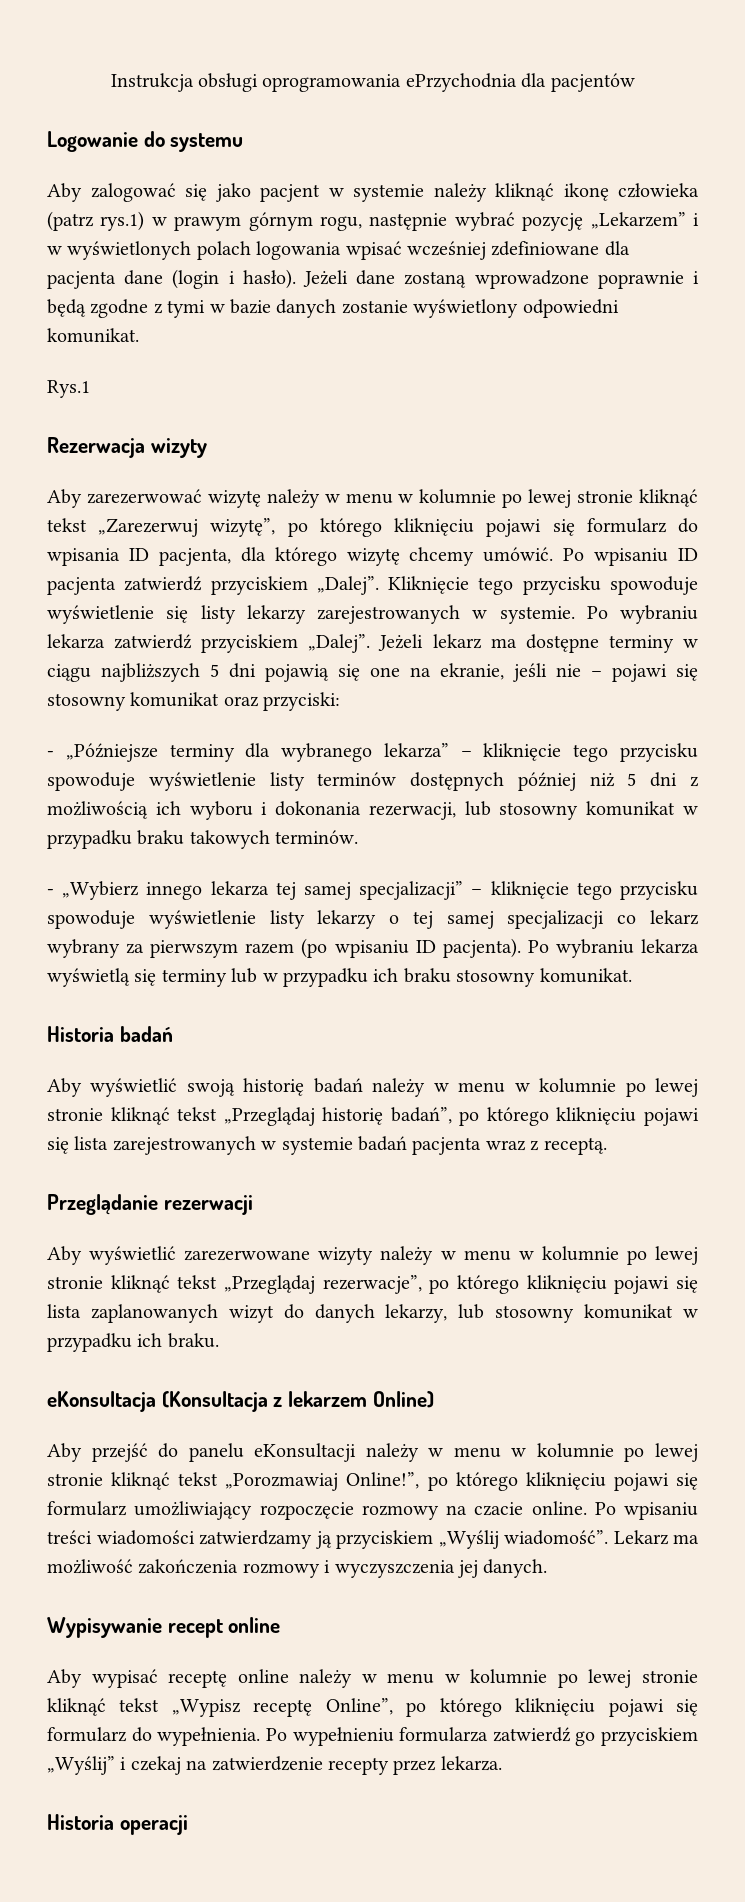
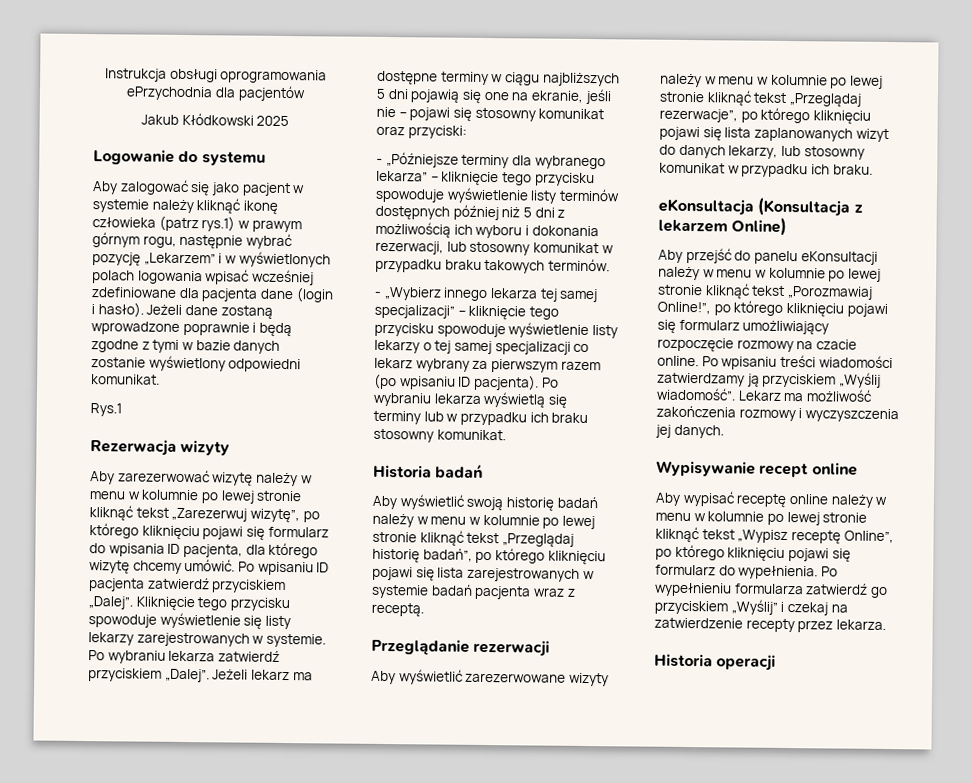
(635, 82) none -> [140,112,290,127] // Jakub Kłódkowski 2025

